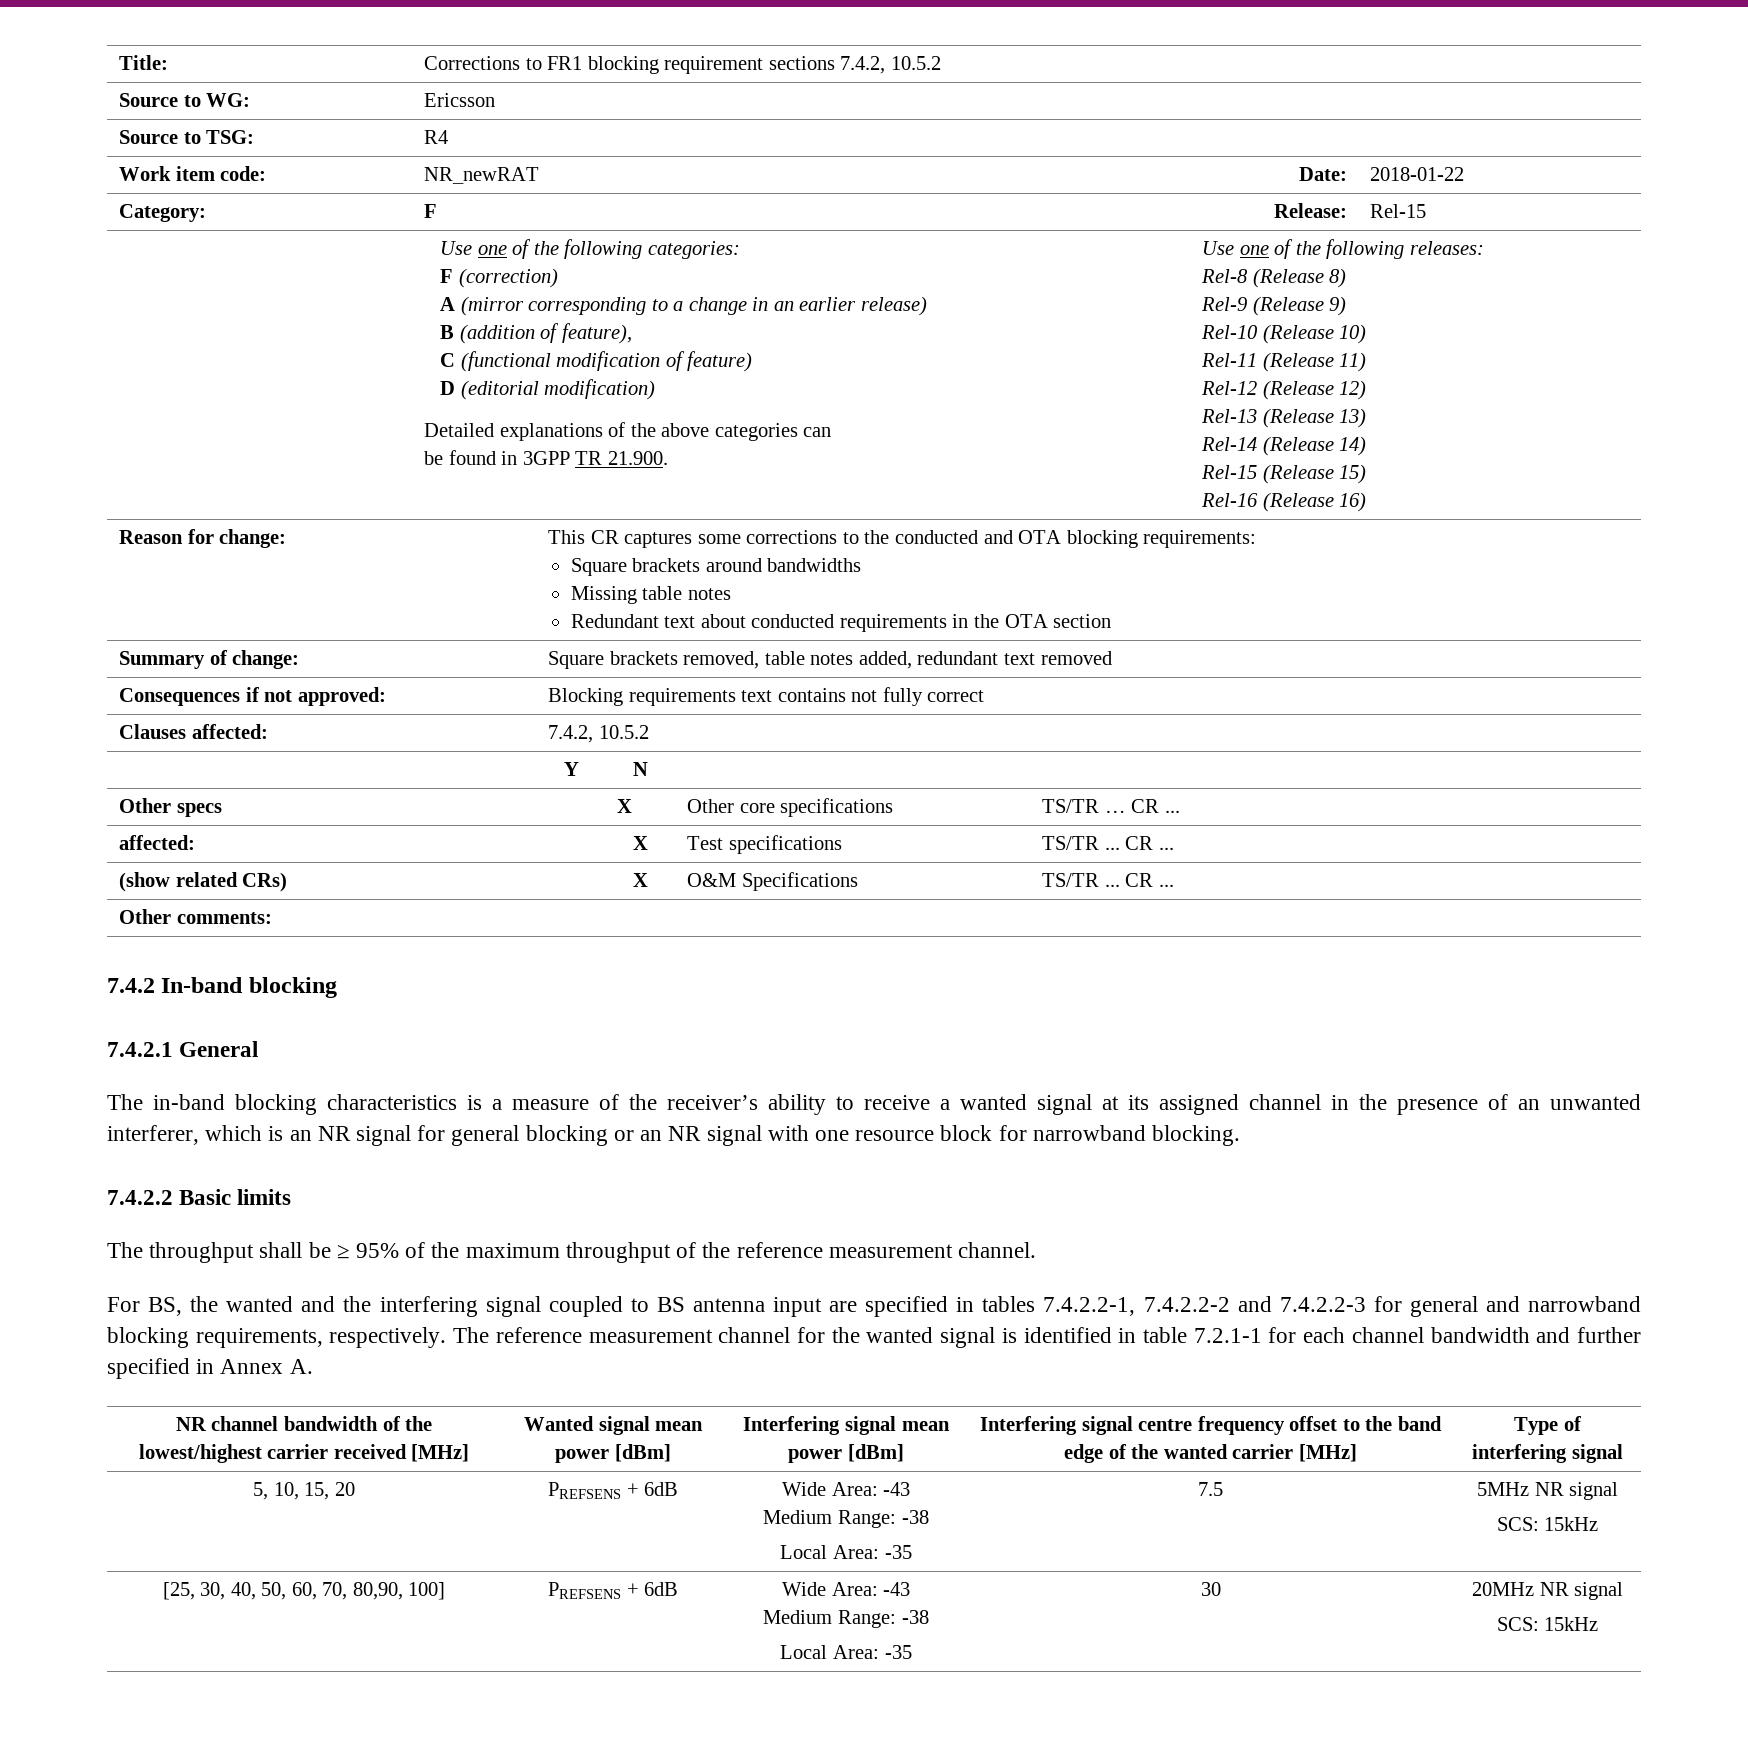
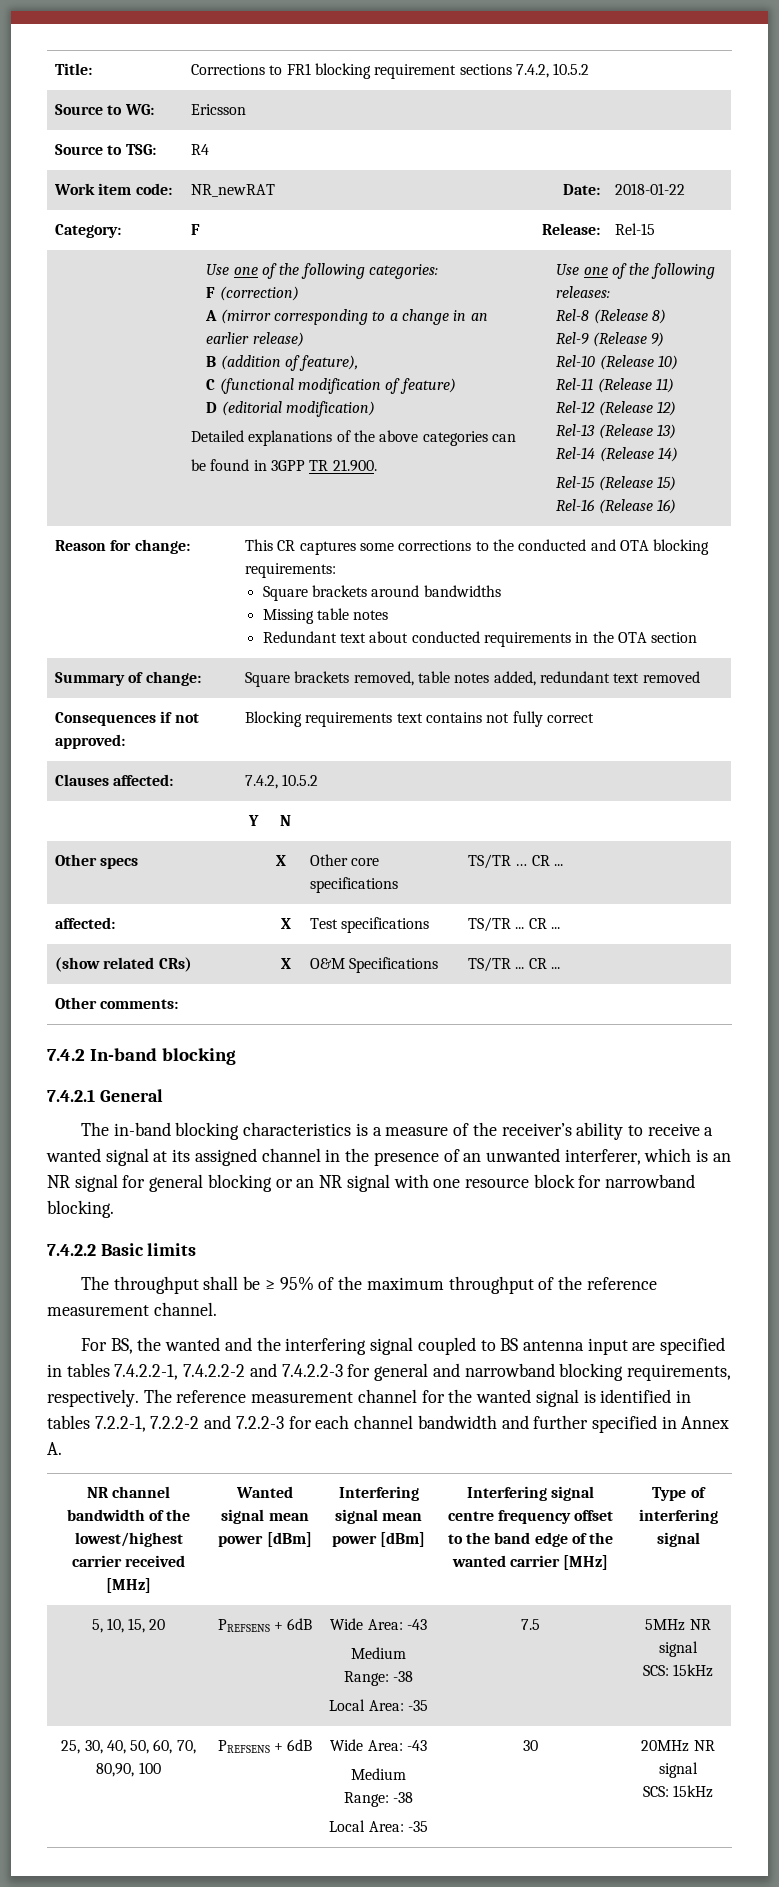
[1142,1327,1262,1343] table 7.2.1-1 -> [47,1415,284,1432] tables 7.2.2-1, 7.2.2-2 and 7.2.2-3
[162,1582,195,1600] [25, -> [61,1740,81,1754] 25,
[408,1582,446,1600] 100] -> [138,1762,161,1774] 100

